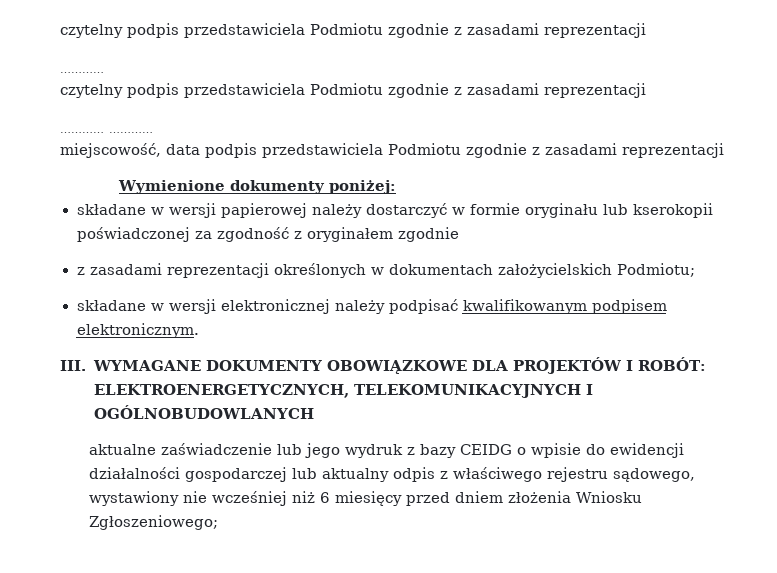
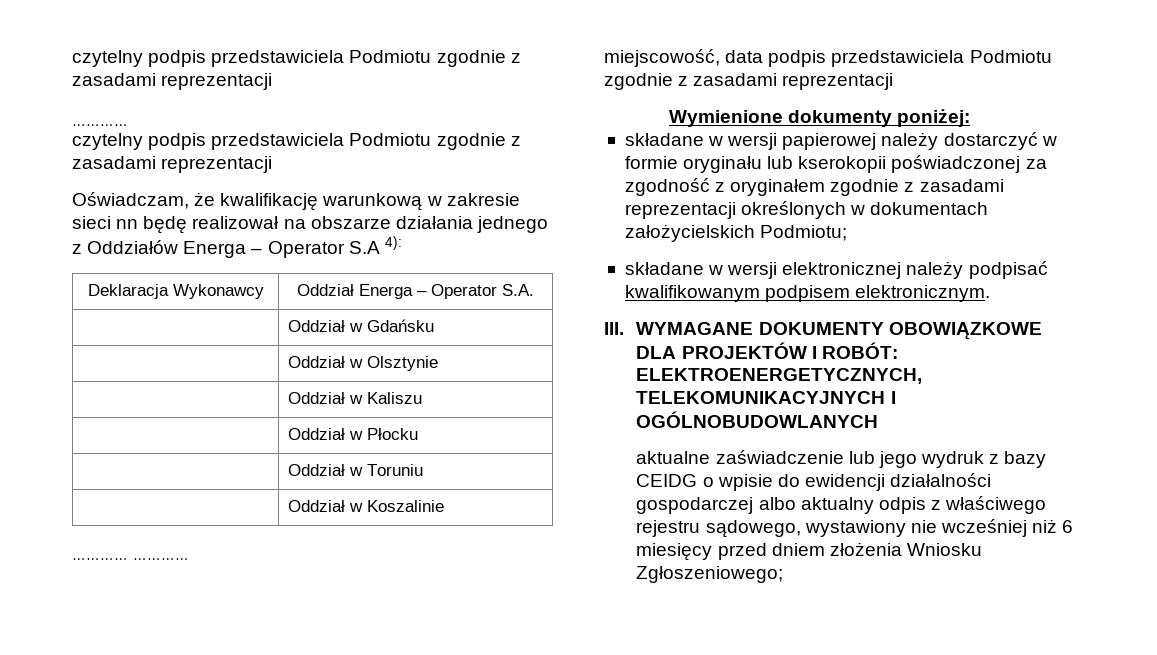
(646, 90) none -> [72,192,520,211] [72,216,548,234] [72,236,402,258] [87,284,264,299] [297,284,534,299] [288,319,435,332] [288,356,439,371] [288,392,423,404] [288,428,419,440] [288,464,424,476] [288,500,445,512] // Oświadczam, że kwalifikację warunkową w zakresie sieci nn będę realizował na obszarze działania jednego z Oddziałów Energa – Operator S.A 4): // Deklaracja Wykonawcy | Oddział Energa – Operator S.A. // | Oddział w Gdańsku // | Oddział w Olsztynie // | Oddział w Kaliszu // | Oddział w Płocku // | Oddział w Toruniu // | Oddział w Koszalinie
(459, 234) // -> (900, 187) none
[292,468,318,479] lub -> [758,497,796,510] albo

